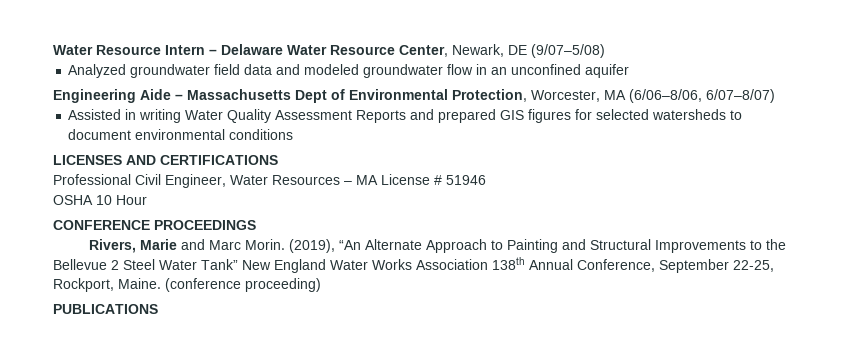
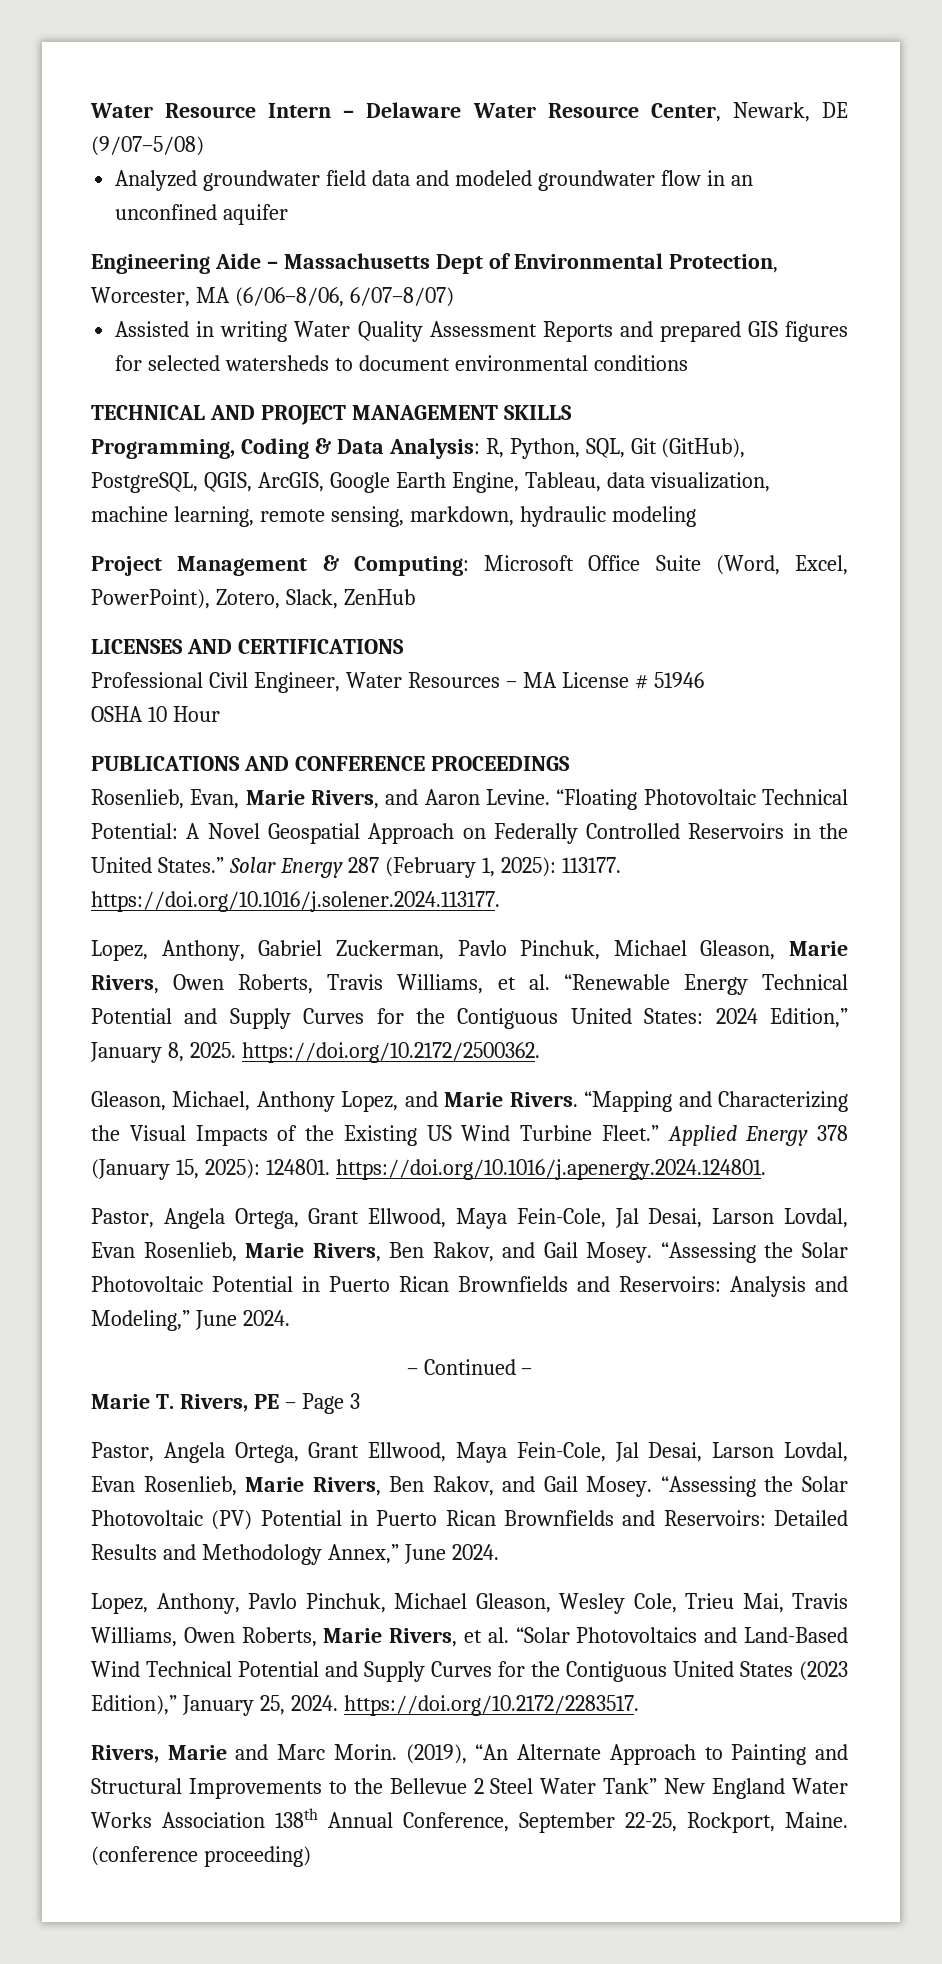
(294, 134) none -> [91,405,572,425] [91,438,746,459] [91,472,770,493] [91,506,696,527] [91,555,848,576] [91,589,415,609] // TECHNICAL AND PROJECT MANAGEMENT SKILLS // Programming, Coding & Data Analysis: R, Python, SQL, Git (GitHub), PostgreSQL, QGIS, ArcGIS, Google Earth Engine, Tableau, data visualization, machine learning, remote sensing, markdown, hydraulic modeling // Project Management & Computing: Microsoft Office Suite (Word, Excel, PowerPoint), Zotero, Slack, ZenHub
(147, 200) none -> [91,756,289,771] PUBLICATIONS AND
(256, 225) none -> [91,789,848,810] [91,823,848,844] [91,857,621,878] [91,891,500,912] [91,940,848,961] [91,974,848,995] [91,1008,848,1029] [90,1042,540,1063] [91,1091,848,1112] [91,1125,848,1146] [91,1159,766,1180] [91,1208,848,1229] [91,1242,848,1263] [91,1276,848,1297] [91,1310,290,1331] [406,1359,533,1375] [91,1393,360,1414] [91,1442,848,1463] [91,1476,848,1497] [91,1510,848,1530] [91,1544,499,1565] [91,1593,848,1614] [91,1627,848,1647] [91,1661,848,1682] [91,1695,639,1716] // Rosenlieb, Evan, Marie Rivers, and Aaron Levine. “Floating Photovoltaic Technical Potential: A Novel Geospatial Approach on Federally Controlled Reservoirs in the United States.” Solar Energy 287 (February 1, 2025): 113177. https://doi.org/10.1016/j.solener.2024.113177. // Lopez, Anthony, Gabriel Zuckerman, Pavlo Pinchuk, Michael Gleason, Marie Rivers, Owen Roberts, Travis Williams, et al. “Renewable Energy Technical Potential and Supply Curves for the Contiguous United States: 2024 Edition,” January 8, 2025. https://doi.org/10.2172/2500362. // Gleason, Michael, Anthony Lopez, and Marie Rivers. “Mapping and Characterizing the Visual Impacts of the Existing US Wind Turbine Fleet.” Applied Energy 378 (January 15, 2025): 124801. https://doi.org/10.1016/j.apenergy.2024.124801. // Pastor, Angela Ortega, Grant Ellwood, Maya Fein-Cole, Jal Desai, Larson Lovdal, Evan Rosenlieb, Marie Rivers, Ben Rakov, and Gail Mosey. “Assessing the Solar Photovoltaic Potential in Puerto Rican Brownfields and Reservoirs: Analysis and Modeling,” June 2024. // – Continued – // Marie T. Rivers, PE – Page 3 // Pastor, Angela Ortega, Grant Ellwood, Maya Fein-Cole, Jal Desai, Larson Lovdal, Evan Rosenlieb, Marie Rivers, Ben Rakov, and Gail Mosey. “Assessing the Solar Photovoltaic (PV) Potential in Puerto Rican Brownfields and Reservoirs: Detailed Results and Methodology Annex,” June 2024. // Lopez, Anthony, Pavlo Pinchuk, Michael Gleason, Wesley Cole, Trieu Mai, Travis Williams, Owen Roberts, Marie Rivers, et al. “Solar Photovoltaics and Land-Based Wind Technical Potential and Supply Curves for the Contiguous United States (2023 Edition),” January 25, 2024. https://doi.org/10.2172/2283517.
[53,304,158,314] // PUBLICATIONS -> (311, 1856) none

